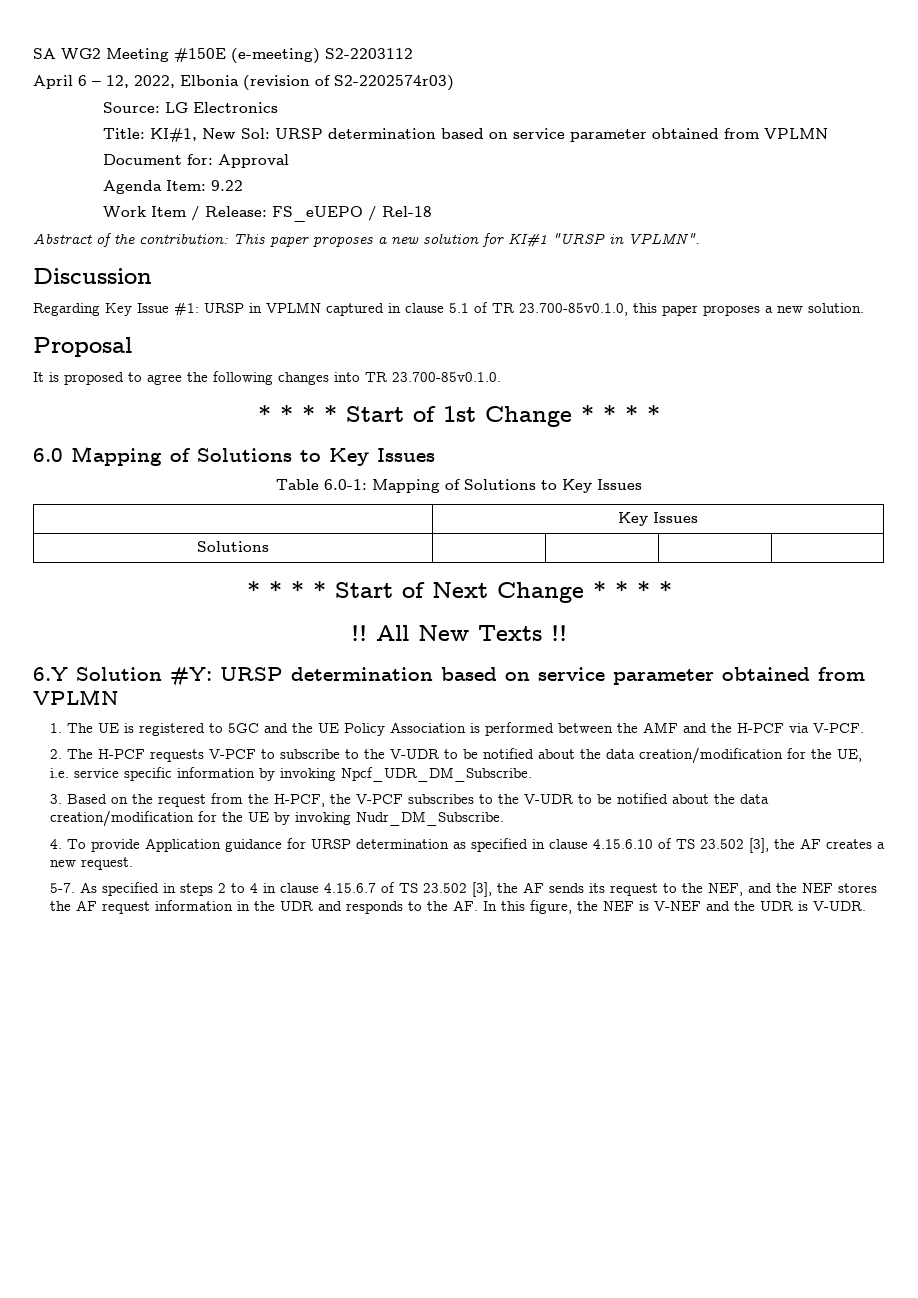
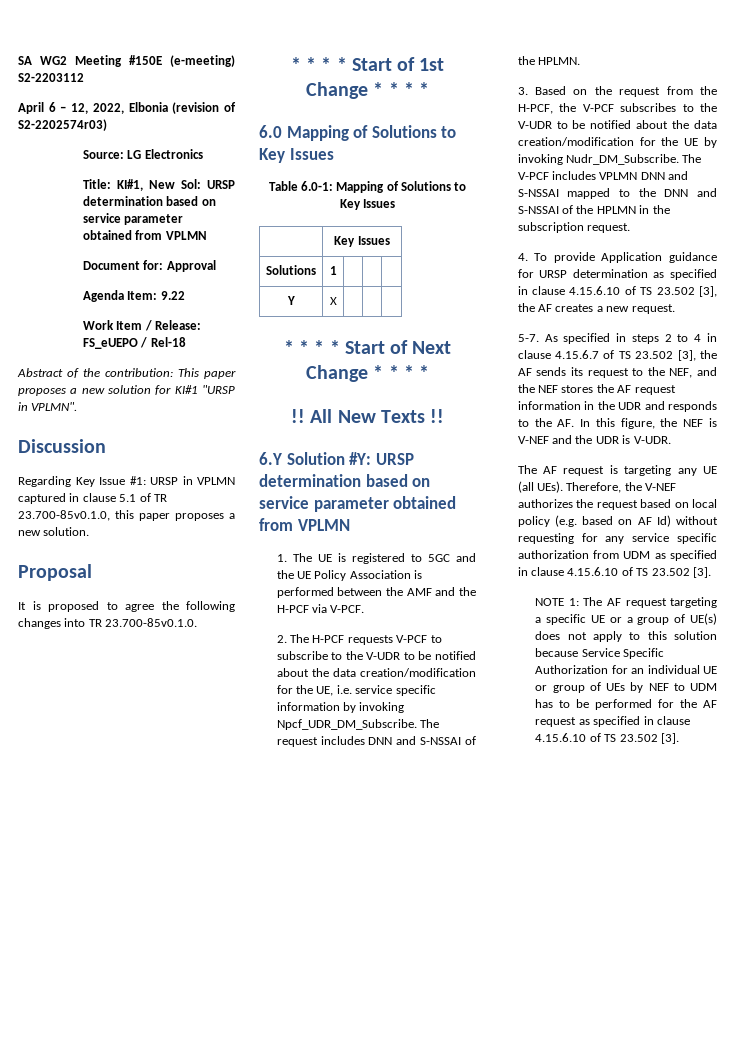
(269, 546) none -> [329,266,337,275] [286,296,295,305] [329,297,337,305] 1 | | | // Y | X
(533, 774) none -> [420,719,440,728] [276,736,476,747] [517,56,581,65] The request includes DNN and S-NSSAI of the HPLMN.
(505, 818) none -> [682,154,702,163] [517,171,689,180] [517,188,717,199] [517,205,670,214] [517,222,631,233] The V-PCF includes VPLMN DNN and S-NSSAI mapped to the DNN and S-NSSAI of the HPLMN in the subscription request.
(867, 906) none -> [517,465,717,476] [517,481,677,493] [517,499,717,510] [517,515,718,527] [517,533,717,544] [517,550,717,561] [517,567,711,578] [535,597,717,608] [535,613,717,625] [535,631,717,642] [535,648,665,659] [535,665,717,674] [535,682,717,693] [535,699,717,710] [535,716,690,727] [535,733,679,744] // The AF request is targeting any UE (all UEs). Therefore, the V-NEF authorizes the request based on local policy (e.g. based on AF Id) without requesting for any service specific authorization from UDM as specified in clause 4.15.6.10 of TS 23.502 [3]. // NOTE 1: The AF request targeting a specific UE or a group of UE(s) does not apply to this solution because Service Specific Authorization for an individual UE or group of UEs by NEF to UDM has to be performed for the AF request as specified in clause 4.15.6.10 of TS 23.502 [3].

